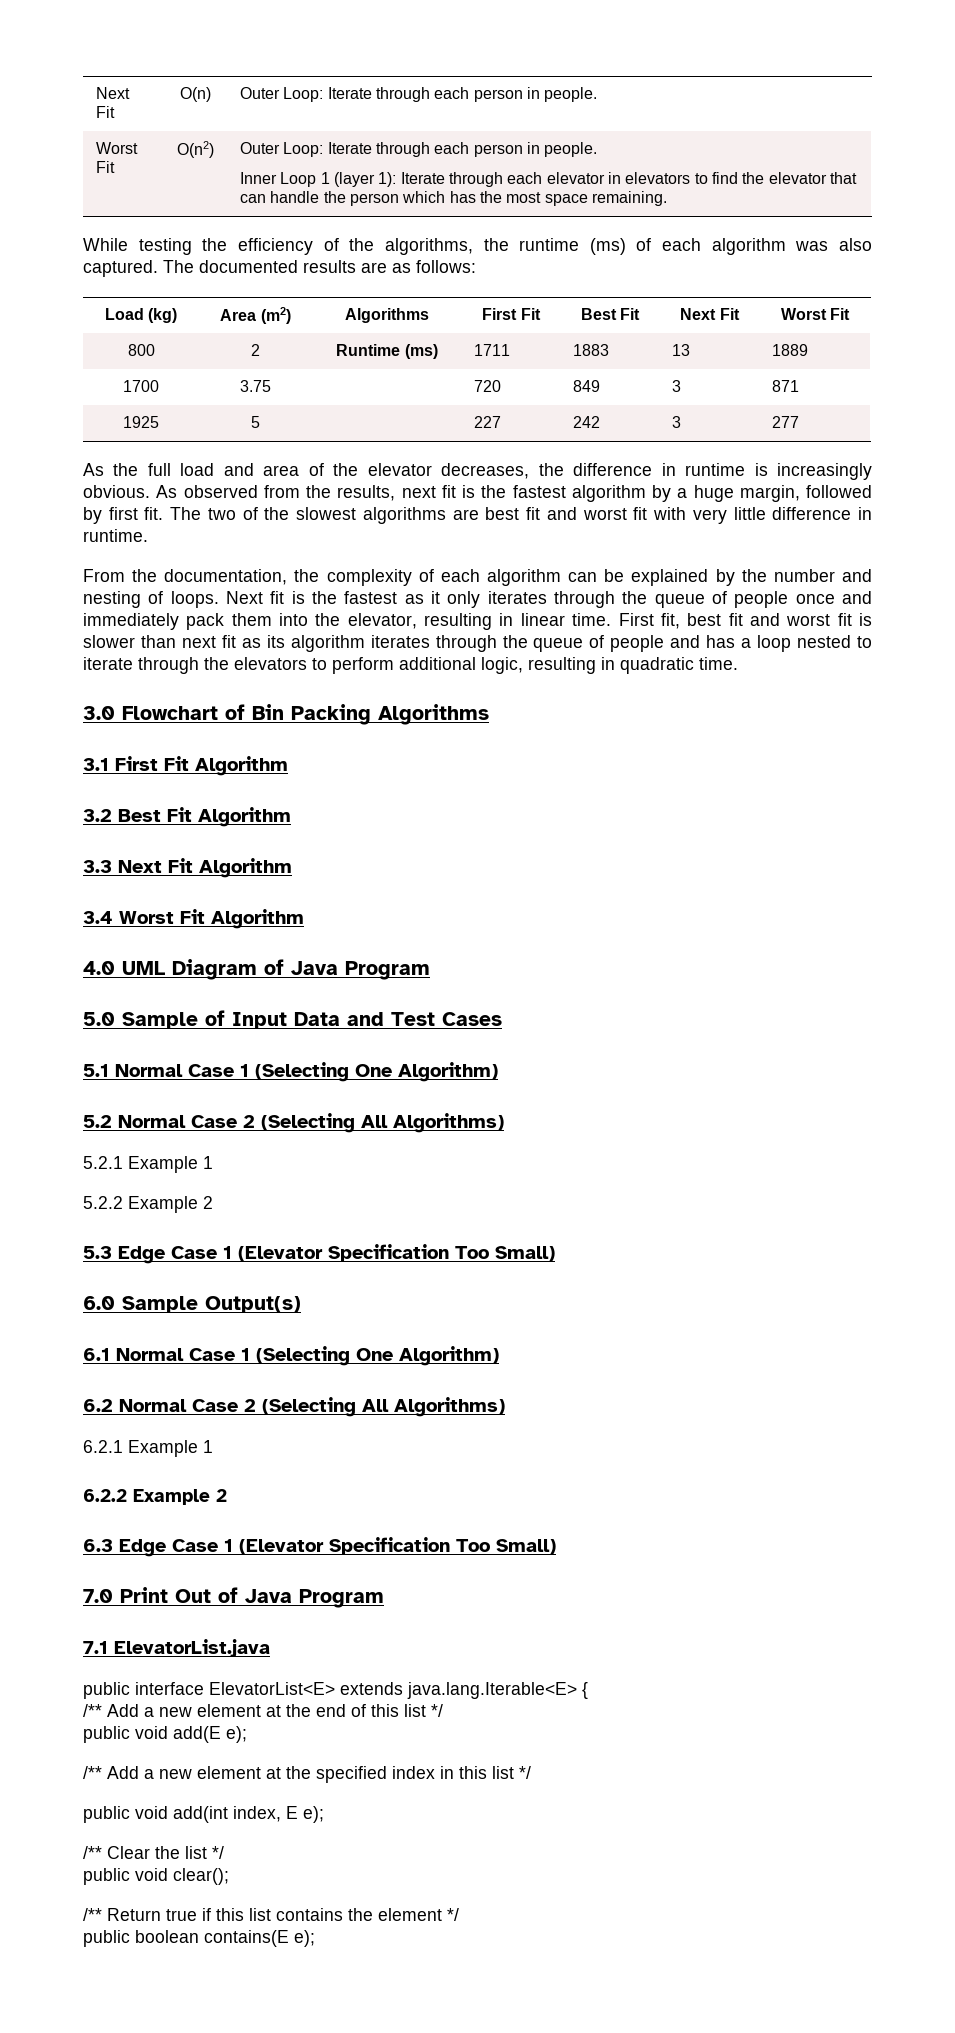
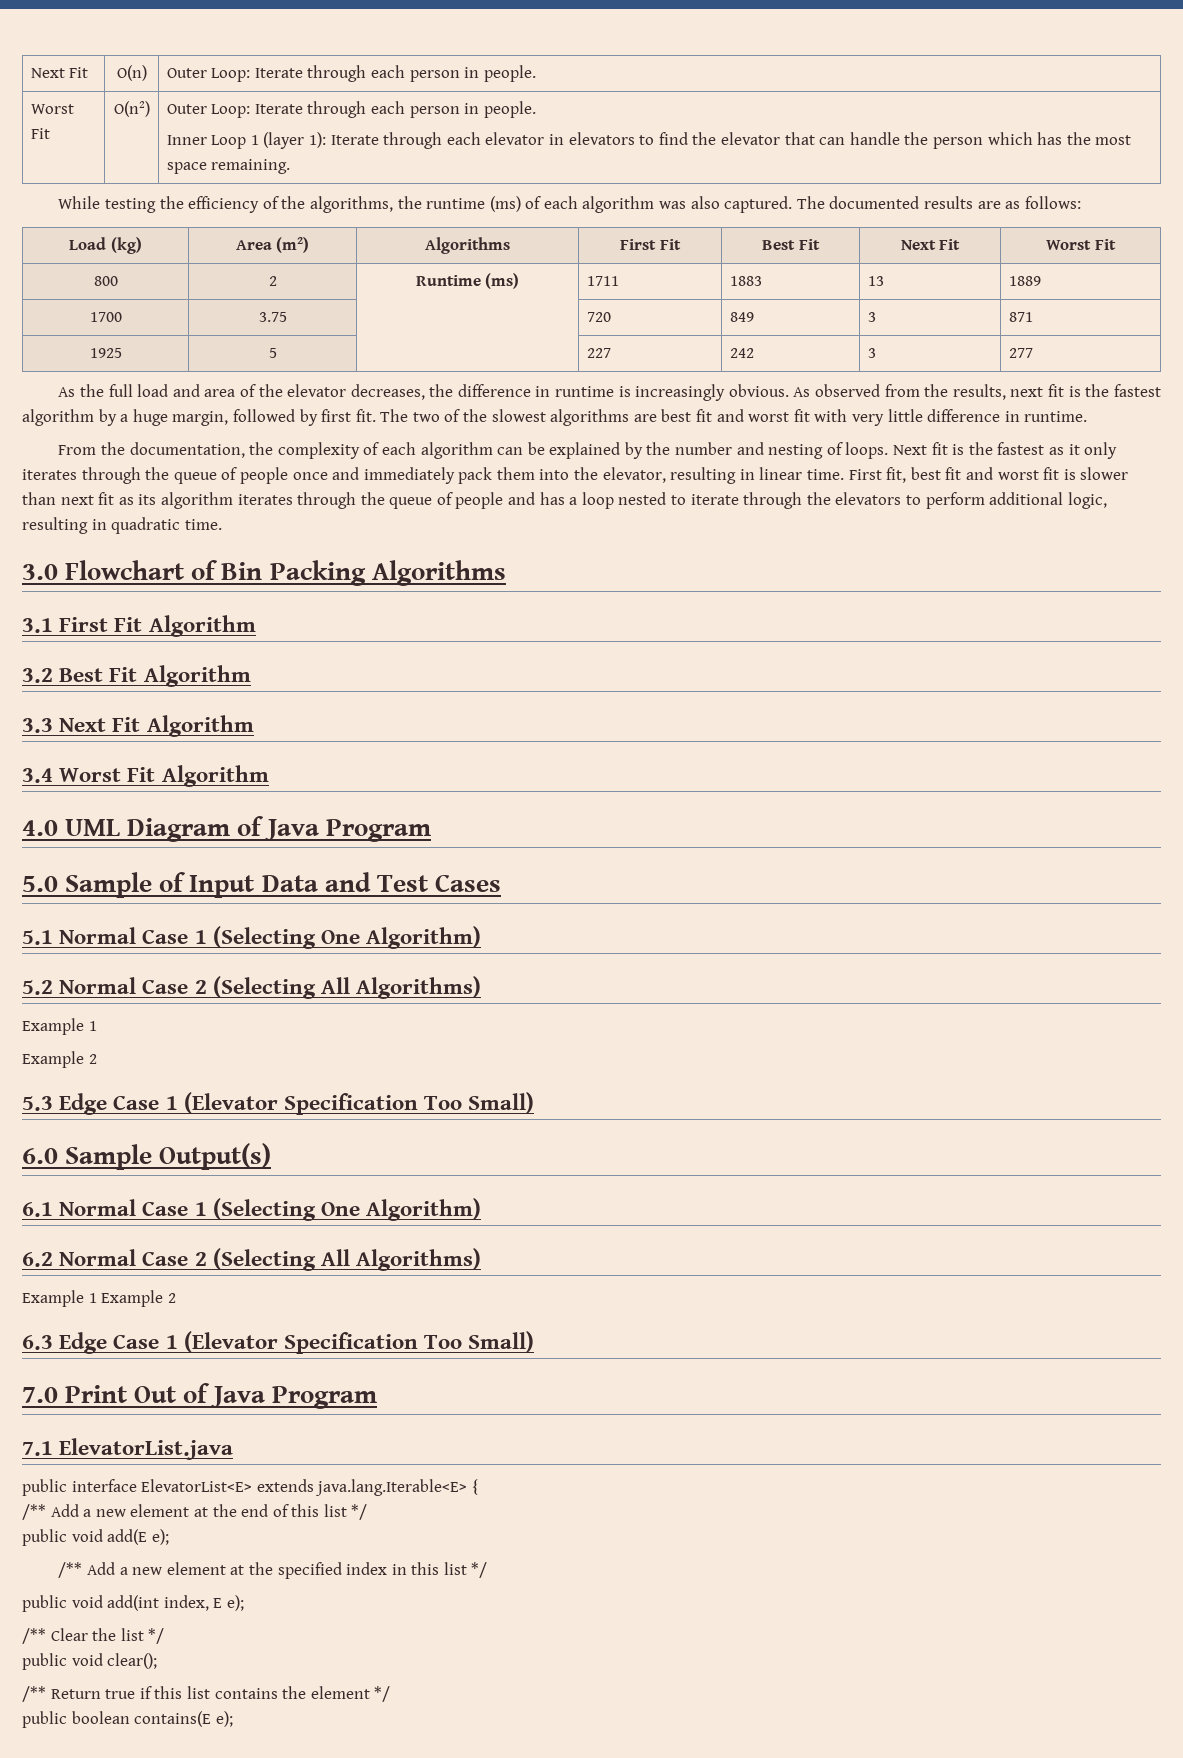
[83,1156,213,1173] [83,1196,123,1209] 5.2.1 Example 1 // 5.2.2 -> [22,1018,97,1035] Example 1 //
[83,1440,213,1457] [83,1489,127,1502] 6.2.1 Example 1 // 6.2.2 -> [22,1290,97,1307] Example 1

